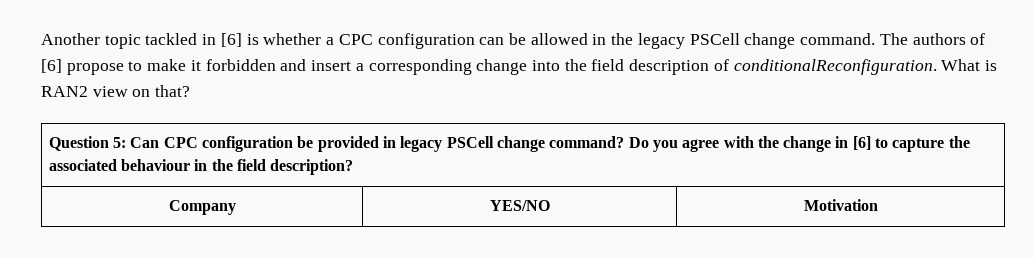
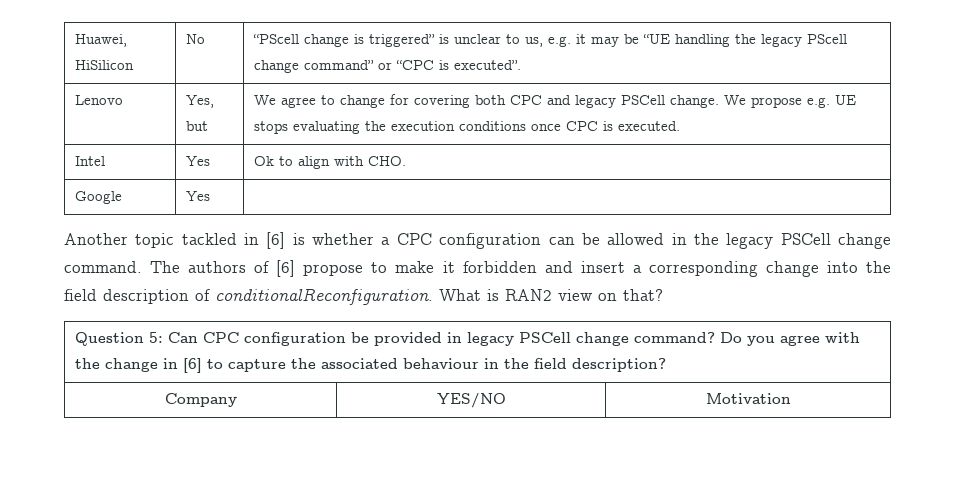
(41, 39) none -> [74,34,127,47] [74,60,134,70] [185,34,205,44] [252,34,847,47] [253,60,521,73] [74,95,123,105] [185,95,214,108] [185,121,208,131] [253,94,856,108] [253,121,680,134] [74,156,105,166] [185,156,210,166] [253,156,406,169] [74,191,122,204] [185,191,210,201] Huawei, HiSilicon | No | “PScell change is triggered” is unclear to us, e.g. it may be “UE handling the legacy PScell change command” or “CPC is executed”. // Lenovo | Yes, but | We agree to change for covering both CPC and legacy PSCell change. We propose e.g. UE stops evaluating the execution conditions once CPC is executed. // Intel | Yes | Ok to align with CHO. // Google | Yes | //

